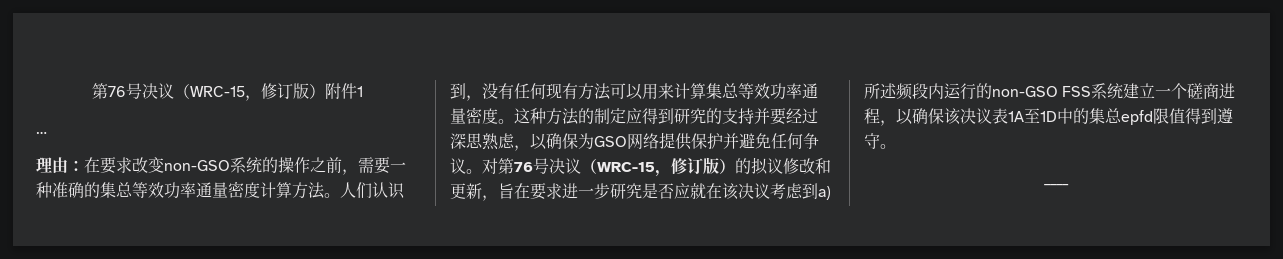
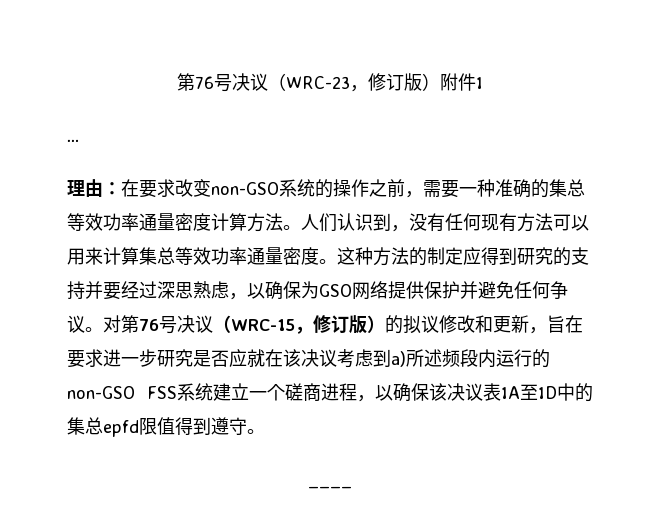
[92,83,245,99] 第76号决议（WRC-15 -> [177,73,350,92] 第76号决议（WRC-23

